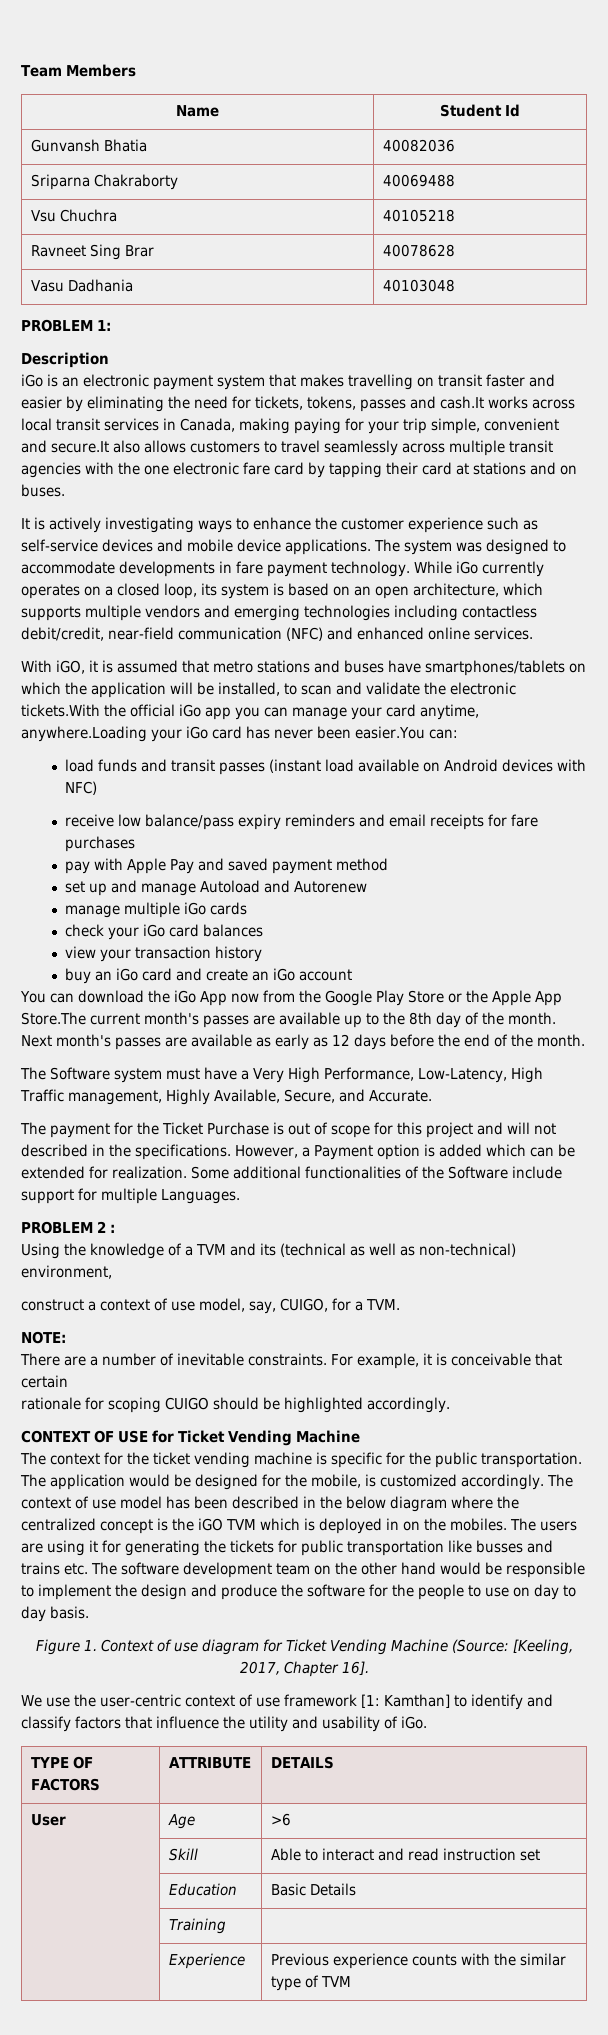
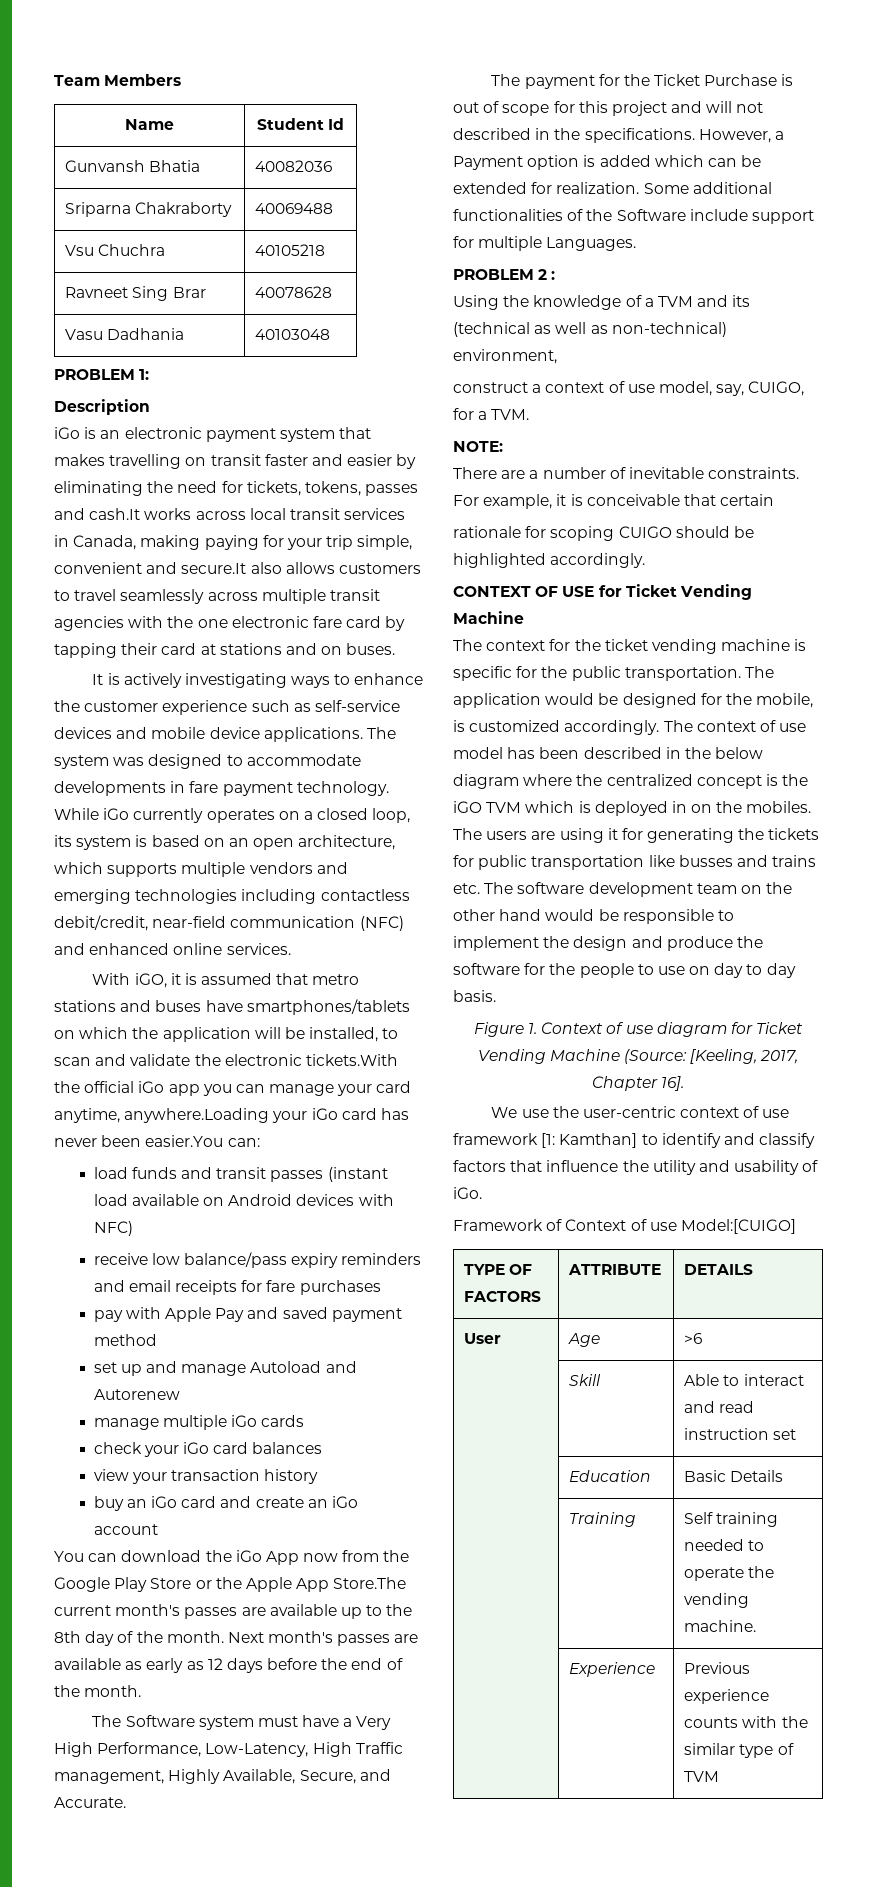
(427, 1722) none -> [453,1219,796,1234] // Framework of Context of use Model:[CUIGO]
(226, 1926) none -> [684,1512,779,1527] [684,1539,765,1551] [684,1566,775,1581] [684,1593,750,1608] [684,1620,757,1632] Self training needed to operate the vending machine.

